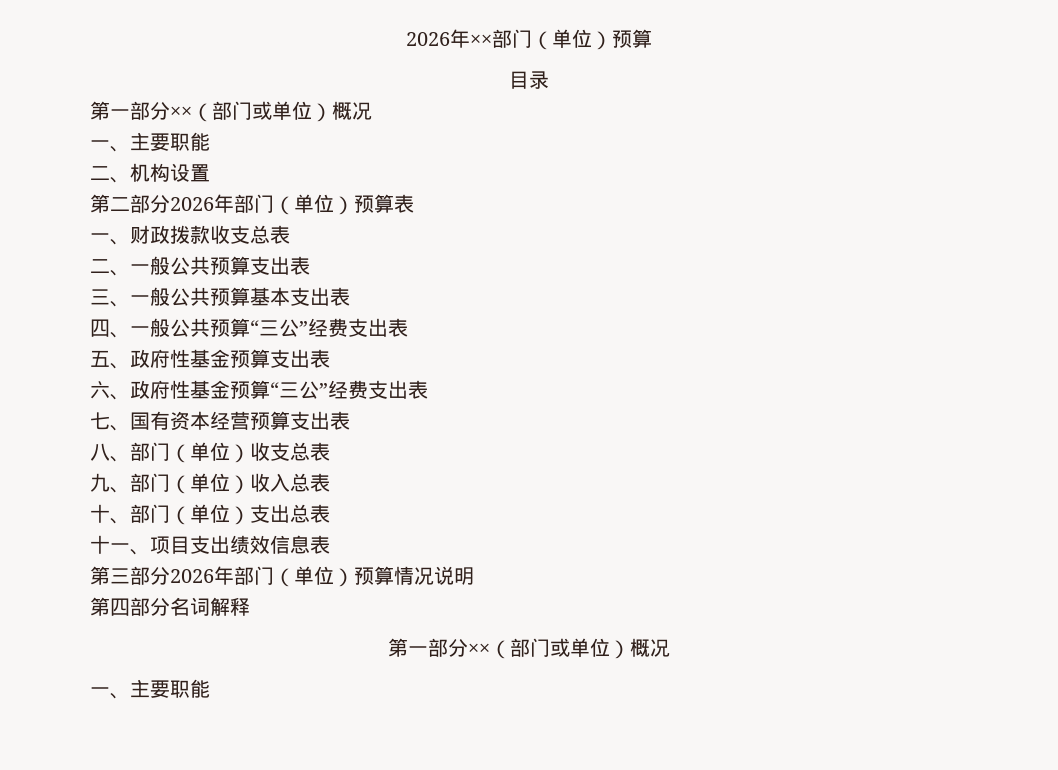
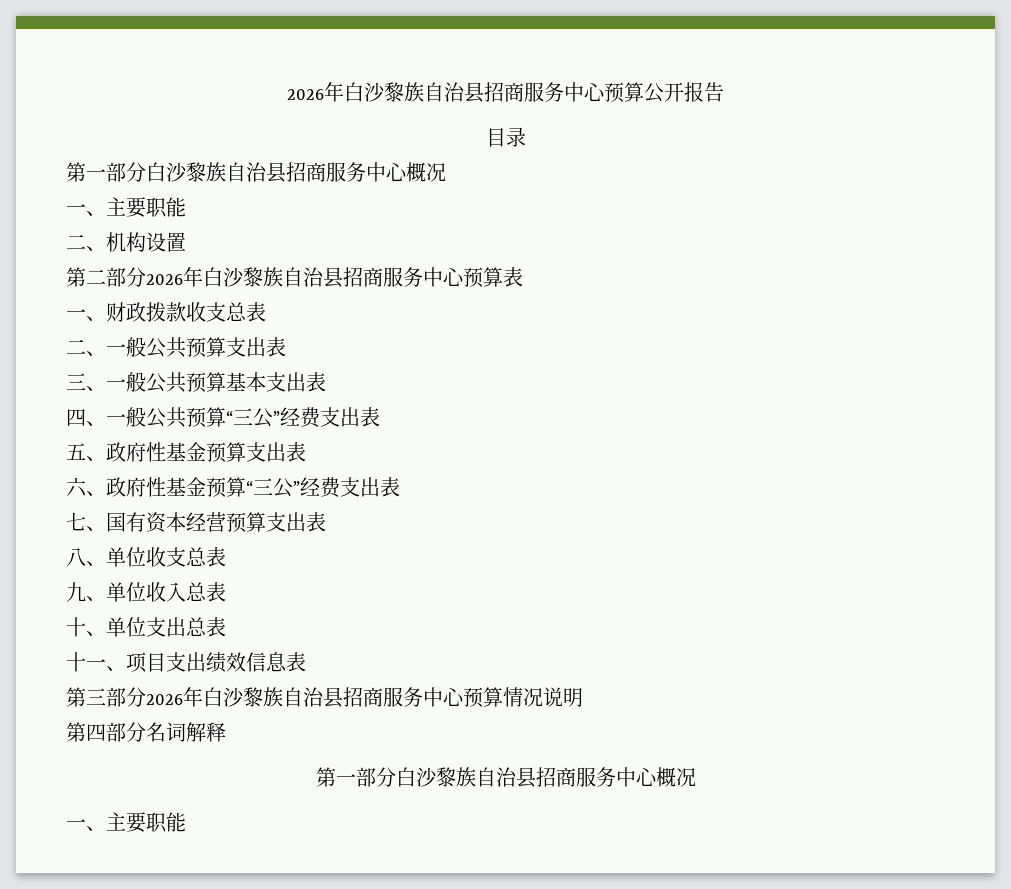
[406,29,652,50] 2026年××部门（单位）预算 -> [287,82,724,103] 2026年白沙黎族自治县招商服务中心预算公开报告
[170,101,332,122] ××（部门或单位） -> [146,162,408,183] 白沙黎族自治县招商服务中心
[234,194,354,215] 部门（单位） -> [203,267,465,288] 白沙黎族自治县招商服务中心
[130,442,250,463] 部门（单位） -> [106,547,146,567] 单位
[130,473,250,494] 部门（单位） -> [106,582,146,602] 单位
[130,504,250,525] 部门（单位） -> [106,617,146,637] 单位
[234,566,354,587] 部门（单位） -> [203,687,465,708] 白沙黎族自治县招商服务中心
[468,638,630,659] ××（部门或单位） -> [395,767,658,788] 白沙黎族自治县招商服务中心

